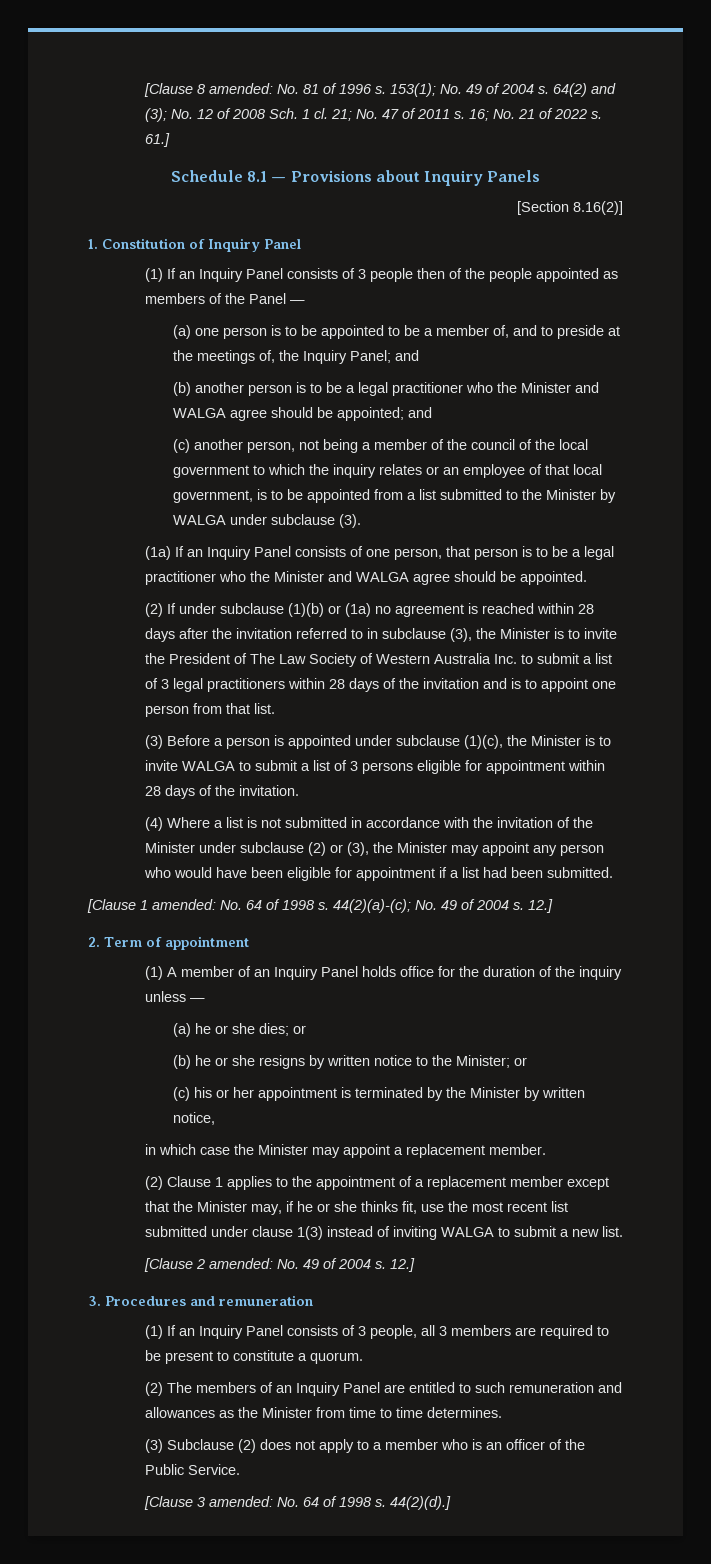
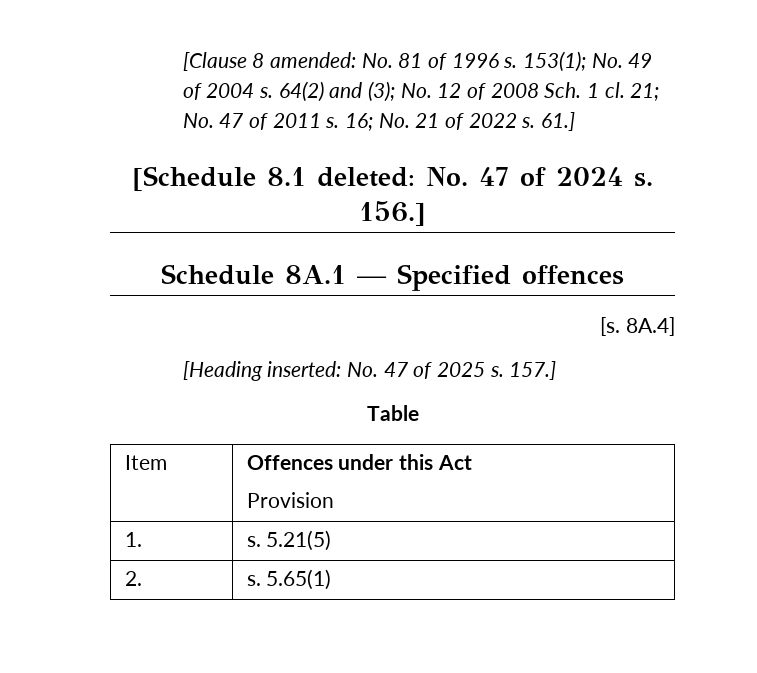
[170,170,541,186] [517,201,623,215] [88,238,301,252] [144,268,618,282] [144,293,305,304] [172,325,620,339] [172,350,419,364] [172,382,599,396] [172,407,432,421] [172,439,588,453] [172,464,602,478] [172,489,616,503] [172,514,361,528] [144,546,614,560] [144,571,587,585] [144,603,594,617] [144,628,617,642] [144,653,612,667] [144,678,616,692] [144,703,275,717] [144,735,611,749] [144,760,605,774] [144,785,299,799] [144,817,593,831] [144,842,604,856] [143,867,613,881] [87,899,553,913] [88,936,249,950] [144,966,622,980] [144,991,205,1002] [172,1023,306,1037] [172,1055,527,1069] [172,1087,585,1101] [172,1112,215,1125] [144,1144,546,1158] [144,1176,609,1190] [144,1201,568,1215] [144,1226,623,1240] [143,1258,415,1272] [88,1295,313,1306] [144,1325,609,1339] [144,1350,363,1364] [144,1382,622,1396] [144,1407,502,1418] [144,1439,585,1453] [144,1464,240,1475] [143,1496,451,1510] Schedule 8.1 — Provisions about Inquiry Panels // [Section 8.16(2)] // 1. Constitution of Inquiry Panel // (1) If an Inquiry Panel consists of 3 people then of the people appointed as members of the Panel — // (a) one person is to be appointed to be a member of, and to preside at the meetings of, the Inquiry Panel; and // (b) another person is to be a legal practitioner who the Minister and WALGA agree should be appointed; and // (c) another person, not being a member of the council of the local government to which the inquiry relates or an employee of that local government, is to be appointed from a list submitted to the Minister by WALGA under subclause (3). // (1a) If an Inquiry Panel consists of one person, that person is to be a legal practitioner who the Minister and WALGA agree should be appointed. // (2) If under subclause (1)(b) or (1a) no agreement is reached within 28 days after the invitation referred to in subclause (3), the Minister is to invite the President of The Law Society of Western Australia Inc. to submit a list of 3 legal practitioners within 28 days of the invitation and is to appoint one person from that list. // (3) Before a person is appointed under subclause (1)(c), the Minister is to invite WALGA to submit a list of 3 persons eligible for appointment within 28 days of the invitation. // (4) Where a list is not submitted in accordance with the invitation of the Minister under subclause (2) or (3), the Minister may appoint any person who would have been eligible for appointment if a list had been submitted. // [Clause 1 amended: No. 64 of 1998 s. 44(2)(a)-(c); No. 49 of 2004 s. 12.] // 2. Term of appointment // (1) A member of an Inquiry Panel holds office for the duration of the inquiry unless — // (a) he or she dies; or // (b) he or she resigns by written notice to the Minister; or // (c) his or her appointment is terminated by the Minister by written notice, // in which case the Minister may appoint a replacement member. // (2) Clause 1 applies to the appointment of a replacement member except that the Minister may, if he or she thinks fit, use the most recent list submitted under clause 1(3) instead of inviting WALGA to submit a new list. // [Clause 2 amended: No. 49 of 2004 s. 12.] // 3. Procedures and remuneration // (1) If an Inquiry Panel consists of 3 people, all 3 members are required to be present to constitute a quorum. // (2) The members of an Inquiry Panel are entitled to such remuneration and allowances as the Minister from time to time determines. // (3) Subclause (2) does not apply to a member who is an officer of the Public Service. // [Clause 3 amended: No. 64 of 1998 s. 44(2)(d).] -> [132,166,653,191] [359,201,426,226] [161,264,624,291] [600,317,675,336] [182,361,557,381] [366,405,419,421] [124,455,167,470] [246,454,472,470] [246,492,334,508] [124,532,142,547] [246,530,332,551] [124,571,142,586] [246,569,332,590] [Schedule 8.1 deleted: No. 47 of 2024 s. 156.] // Schedule 8A.1 — Specified offences // [s. 8A.4] // [Heading inserted: No. 47 of 2025 s. 157.] // Table // Item | Offences under this Act // Provision // 1. | s. 5.21(5) // 2. | s. 5.65(1)

